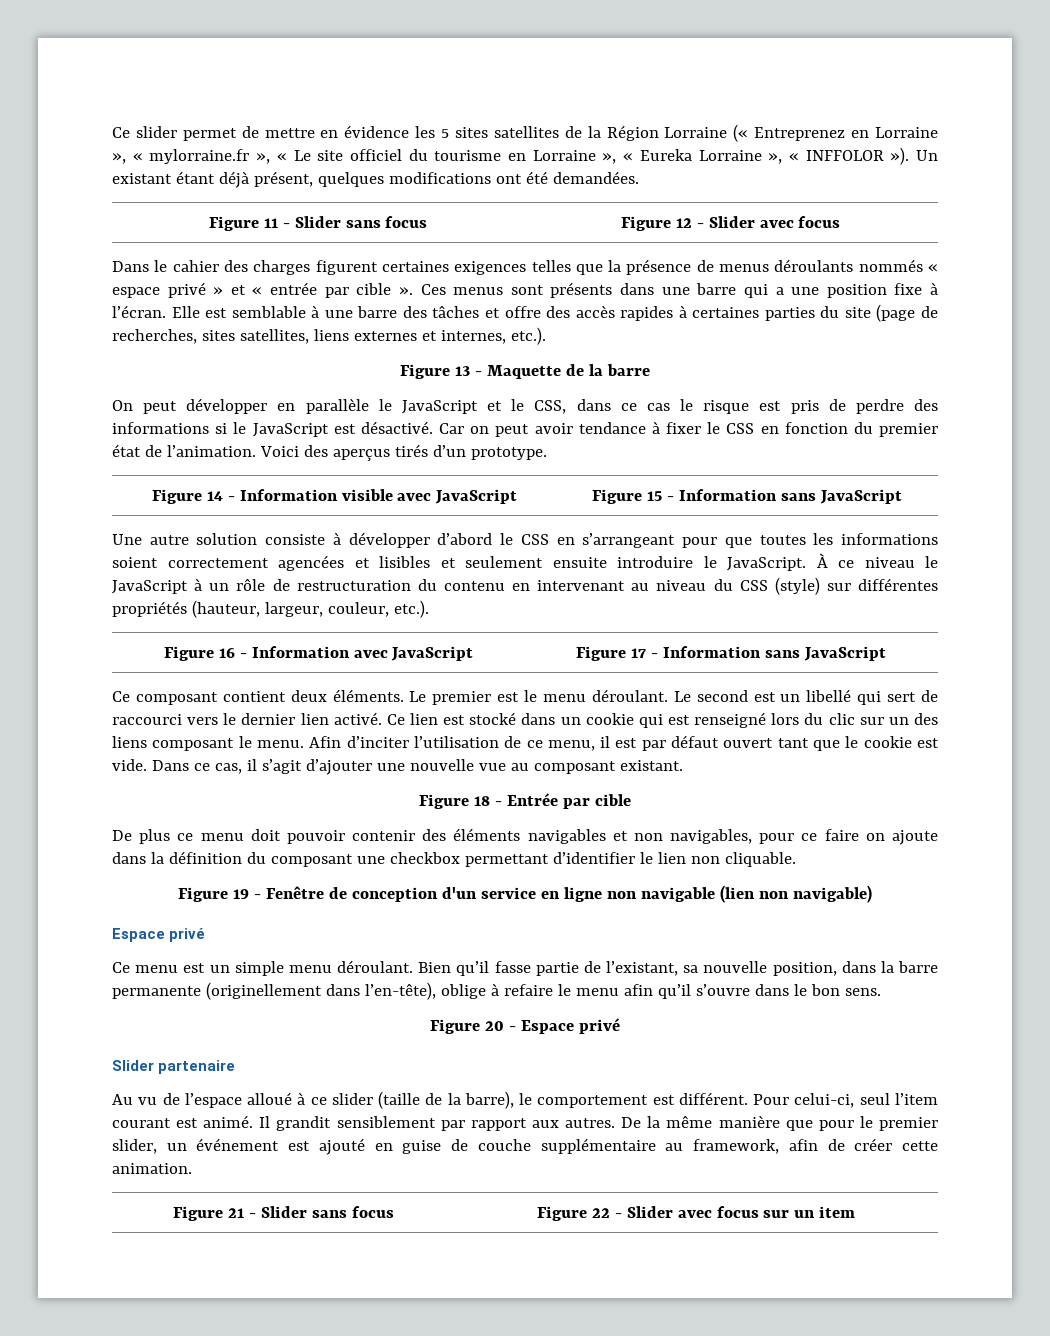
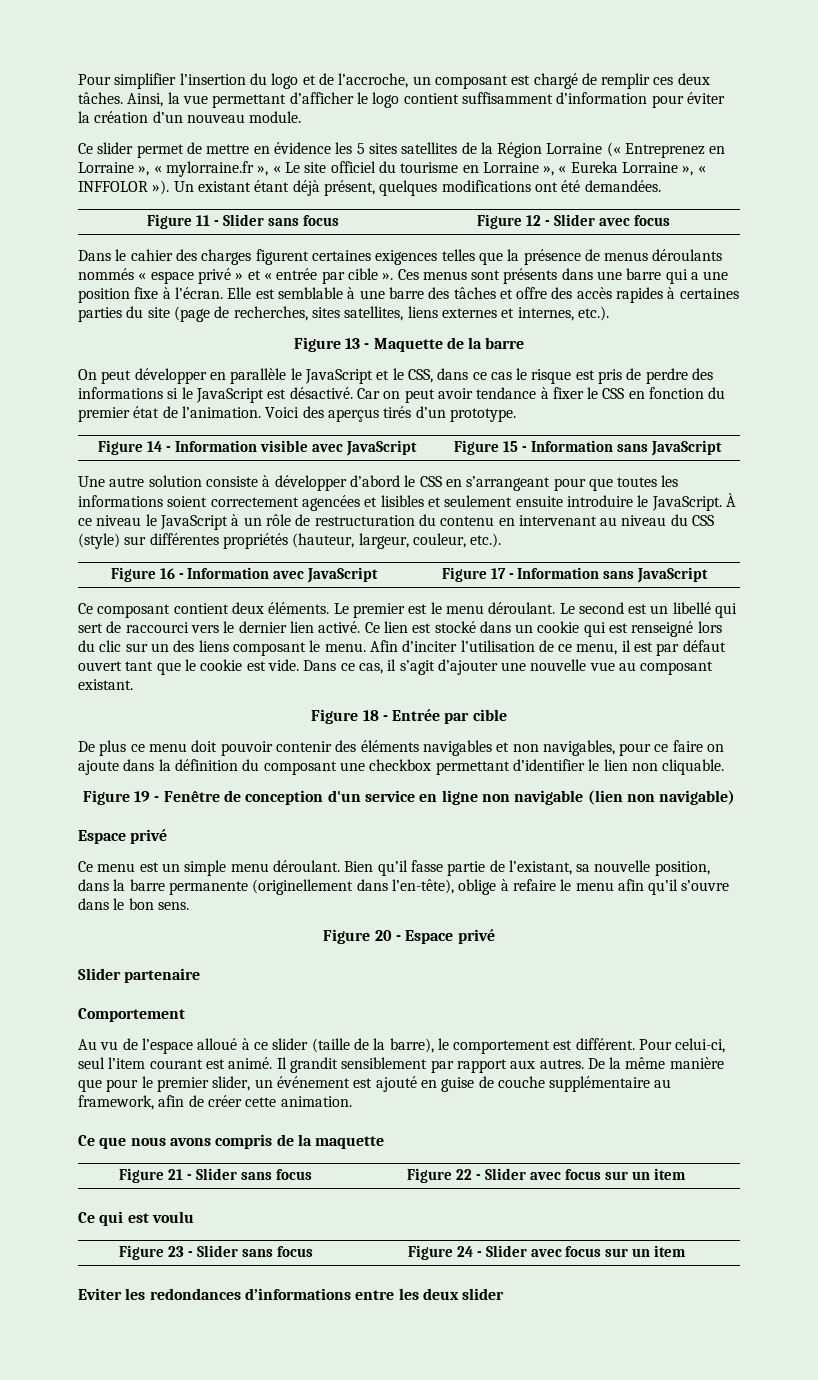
(112, 132) none -> [78,73,710,89] [78,92,725,108] [78,111,302,123] Pour simplifier l’insertion du logo et de l’accroche, un composant est chargé de remplir ces deux tâches. Ainsi, la vue permettant d’afficher le logo contient suffisamment d’information pour éviter la création d’un nouveau module. //
(236, 1067) none -> [78,1008,185,1022] // Comportement
(192, 1168) none -> [78,1134,385,1149] // Ce que nous avons compris de la maquette
(856, 1212) none -> [78,1211,194,1226] [119,1245,313,1260] [407,1245,687,1260] [78,1288,505,1300] // Ce qui est voulu // Figure 23 - Slider sans focus | Figure 24 - Slider avec focus sur un item // Eviter les redondances d’informations entre les deux slider

